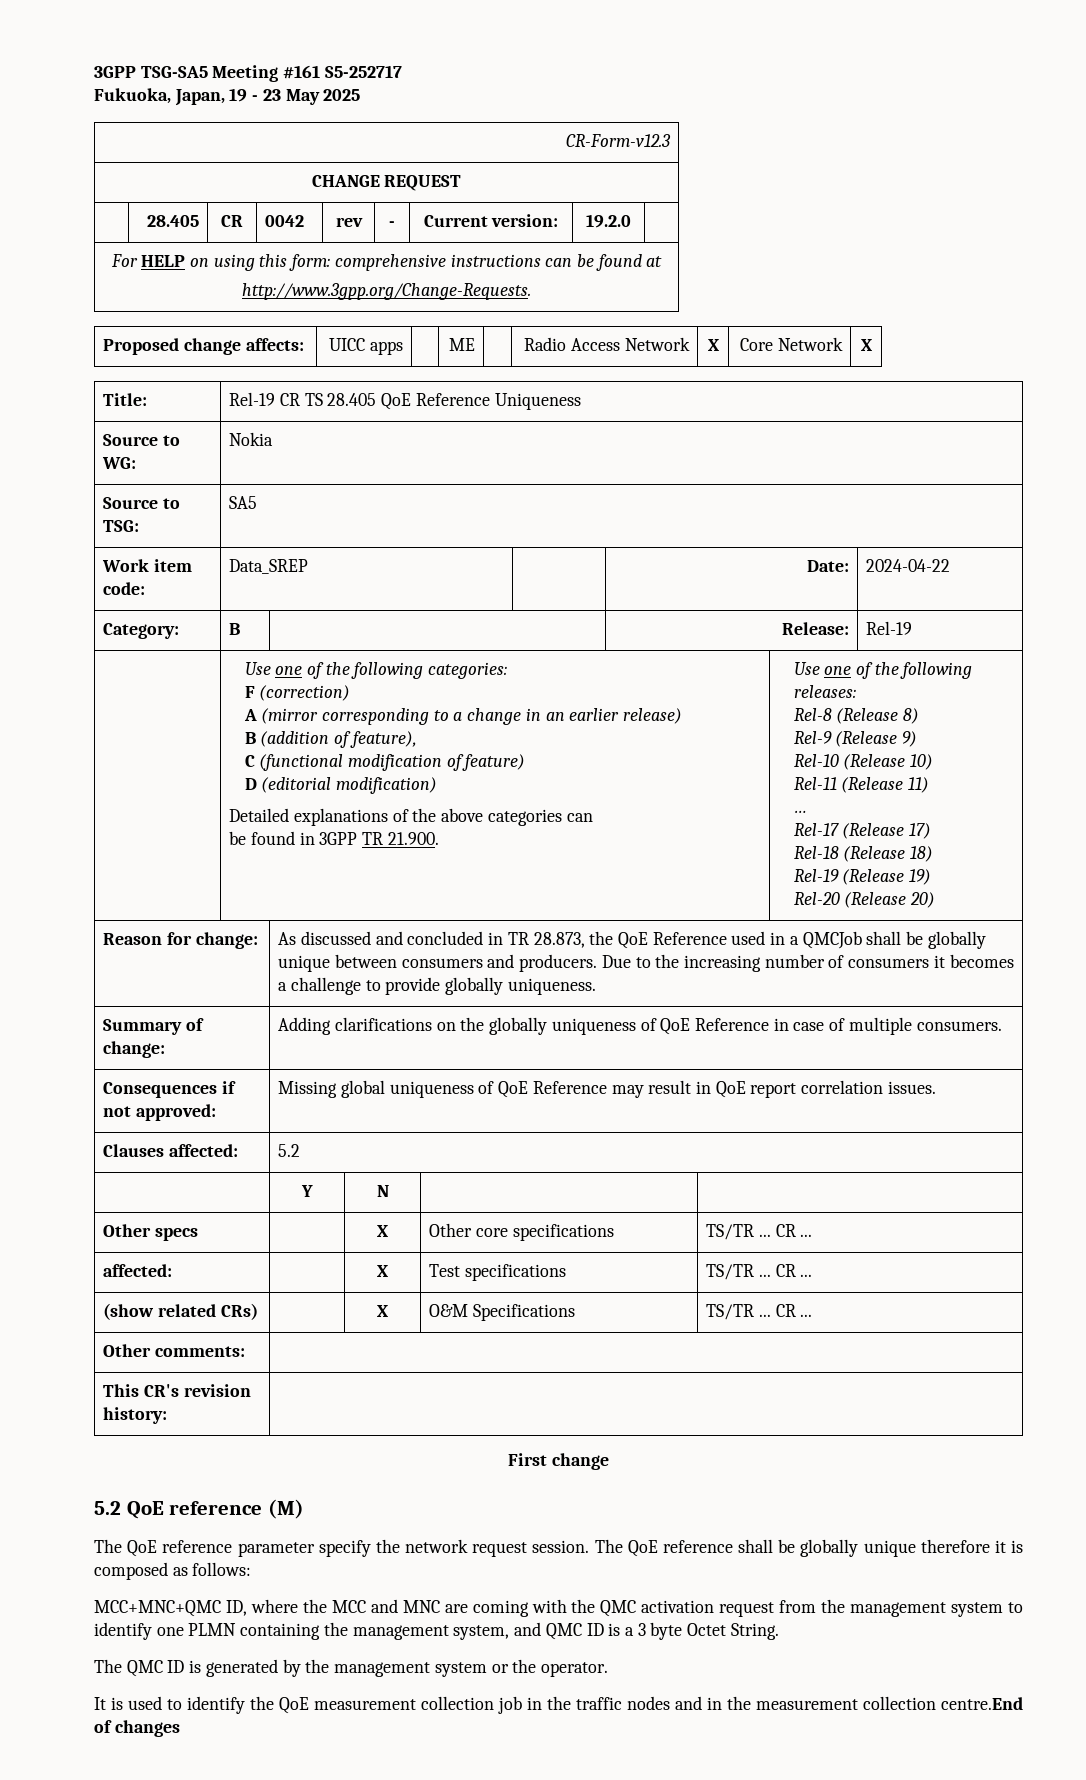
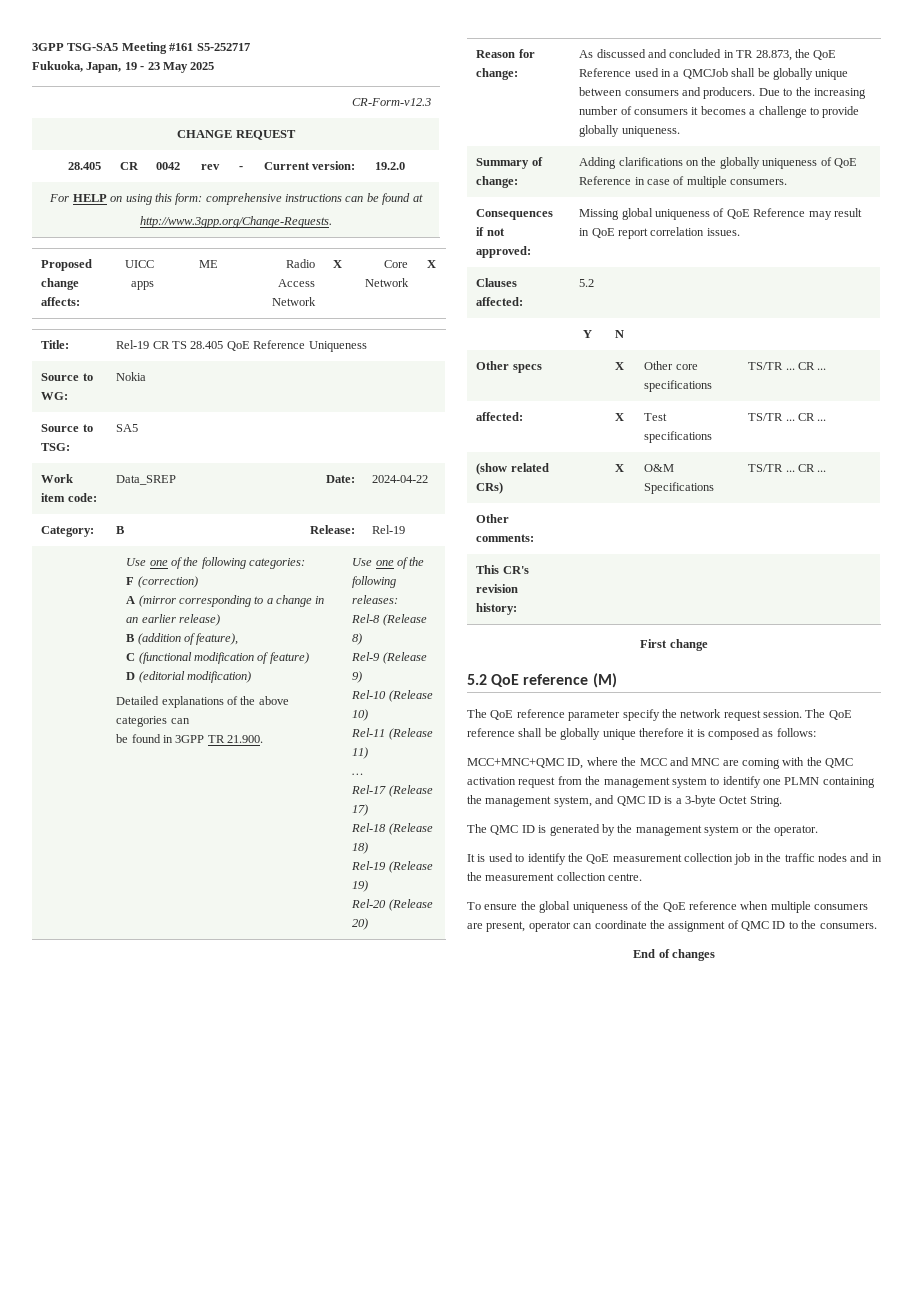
[637,1622,683,1640] 3 byte -> [685,795,716,807] 3-byte
[941,1697,1023,1710] centre.End -> [608,873,643,881] [467,901,869,913] [467,920,877,932] [633,949,656,958] centre. // To ensure the global uniqueness of the QoE reference when multiple consumers are present, operator can coordinate the assignment of QMC ID to the consumers. // End

